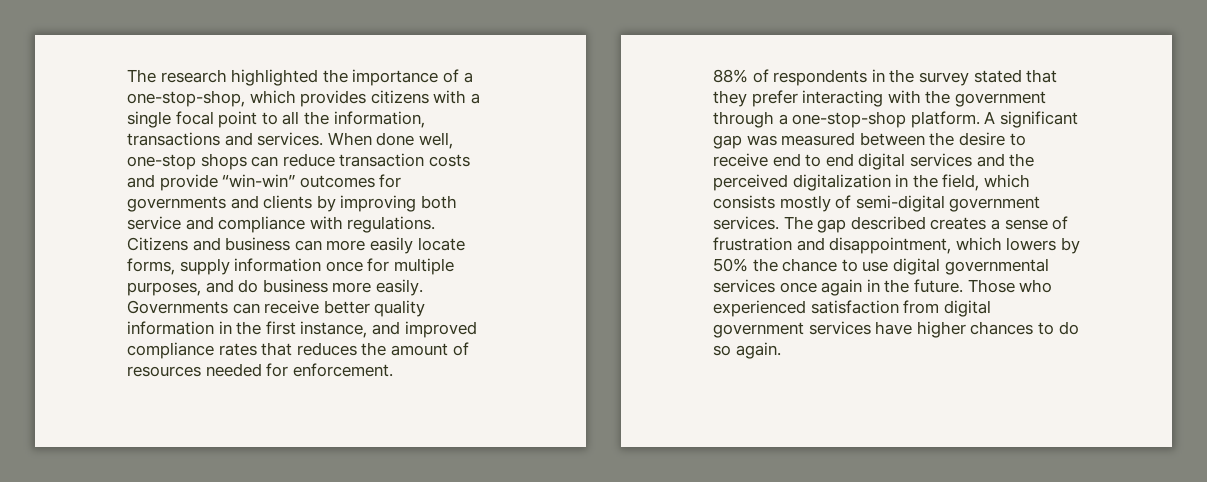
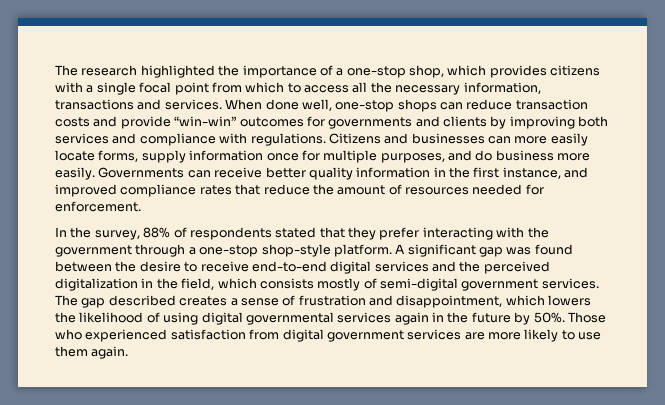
[127,90,245,107] one-stop-shop, -> [346,65,444,78] one-stop shop,
[261,112,278,125] to -> [211,82,349,93] from which to access
(329, 118) none -> [395,85,461,95] necessary
[127,216,181,230] service -> [55,133,109,144] services
[225,237,291,251] business -> [411,133,485,144] businesses
[296,342,357,356] reduces -> [263,184,310,195] reduce
[713,69,969,86] 88% of respondents in the survey -> [55,227,272,240] In the survey, 88% of respondents
[792,111,907,128] one-stop-shop -> [199,244,331,257] one-stop shop-style
[781,132,856,146] measured -> [534,244,573,255] found
[772,153,854,167] end to end -> [251,261,327,272] end-to-end
[1060,237,1080,254] [713,258,889,272] by 50% the chance to use -> [55,312,199,325] the likelihood of using
[779,282,817,293] once -> (392, 317) none
[913,279,963,293] future. -> [471,312,565,325] future by 50%.
[875,321,1079,338] [713,345,731,356] have higher chances to do so -> [464,329,602,342] [55,346,88,357] are more likely to use them

